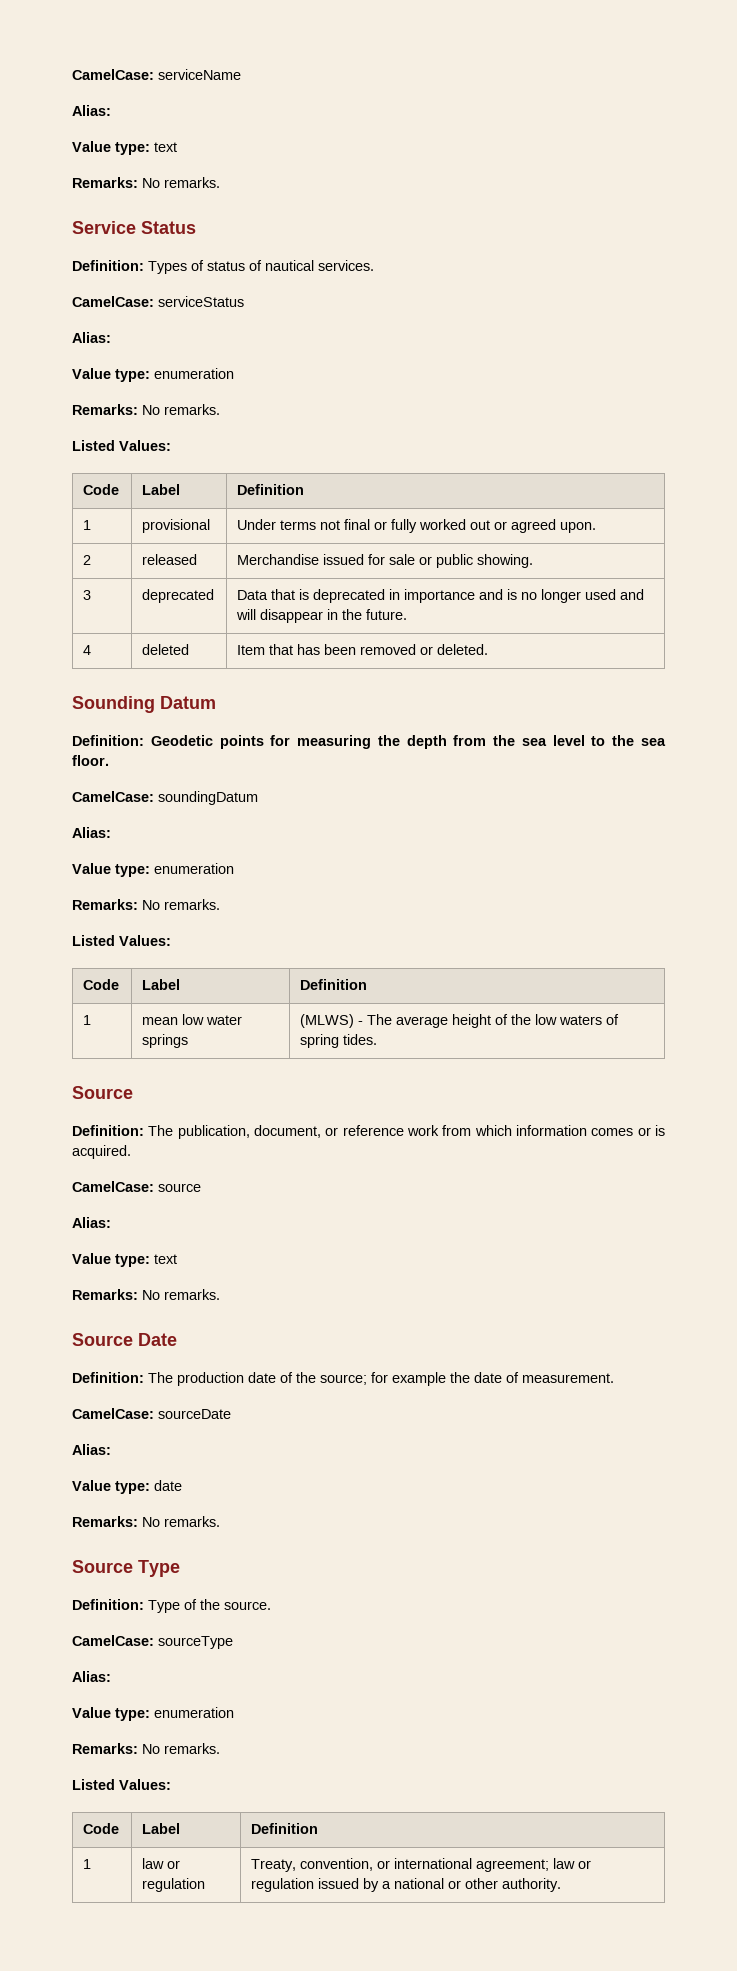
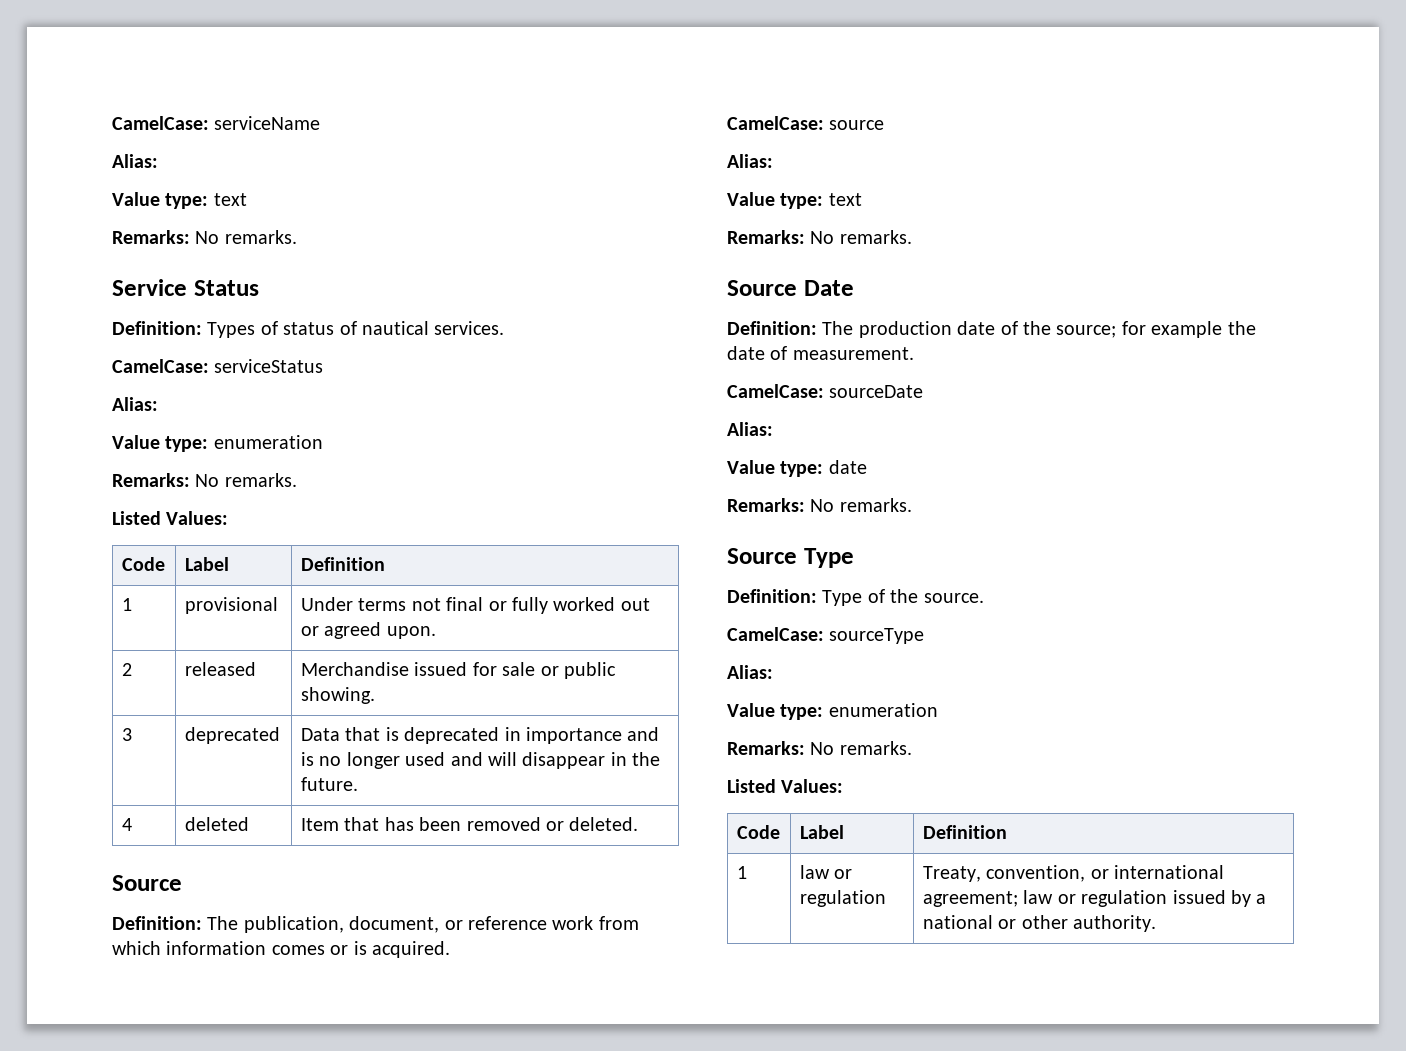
[72,696,216,713] [72,735,666,749] [72,755,109,766] [72,791,258,805] [72,827,111,838] [72,863,234,877] [72,899,220,910] [72,935,171,946] [83,979,120,990] [142,979,181,990] [300,979,368,990] [83,1015,92,1025] [142,1014,243,1025] [142,1034,189,1048] [300,1014,620,1028] [300,1034,378,1048] // Sounding Datum // Definition: Geodetic points for measuring the depth from the sea level to the sea floor. // CamelCase: soundingDatum // Alias: // Value type: enumeration // Remarks: No remarks. // Listed Values: // Code | Label | Definition // 1 | mean low water springs | (MLWS) - The average height of the low waters of spring tides. -> (639, 824) none

